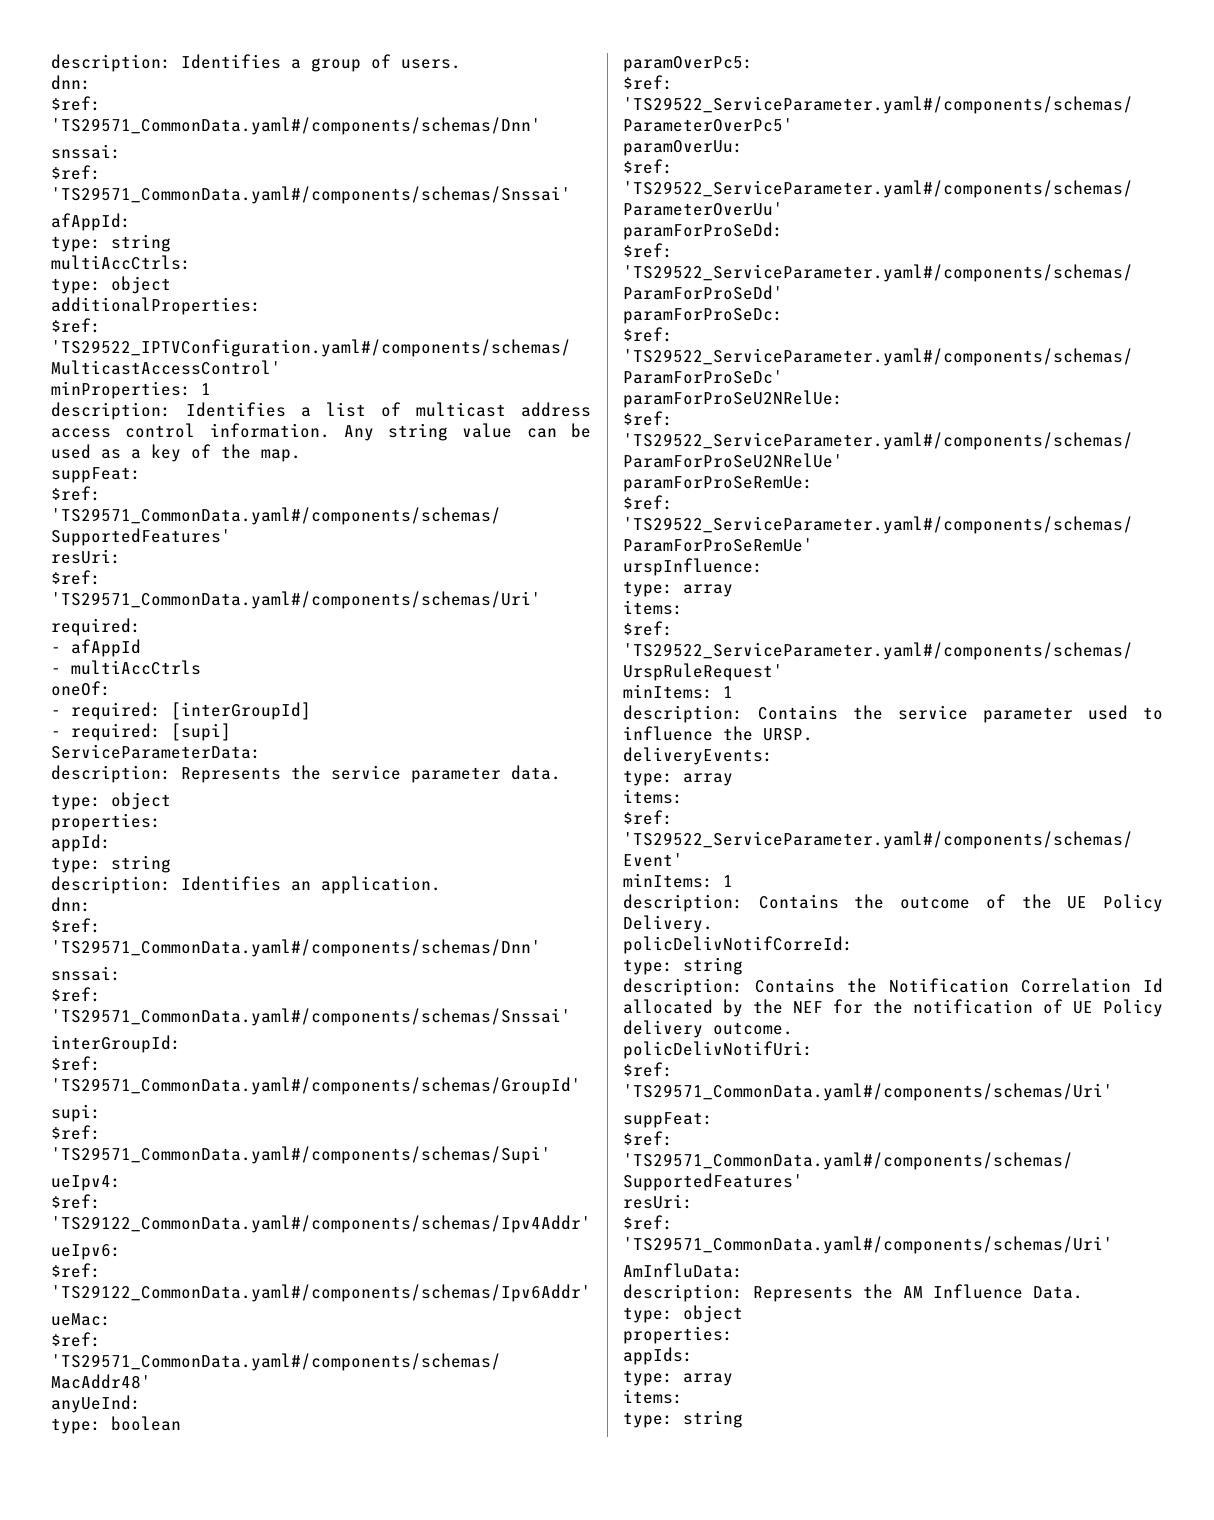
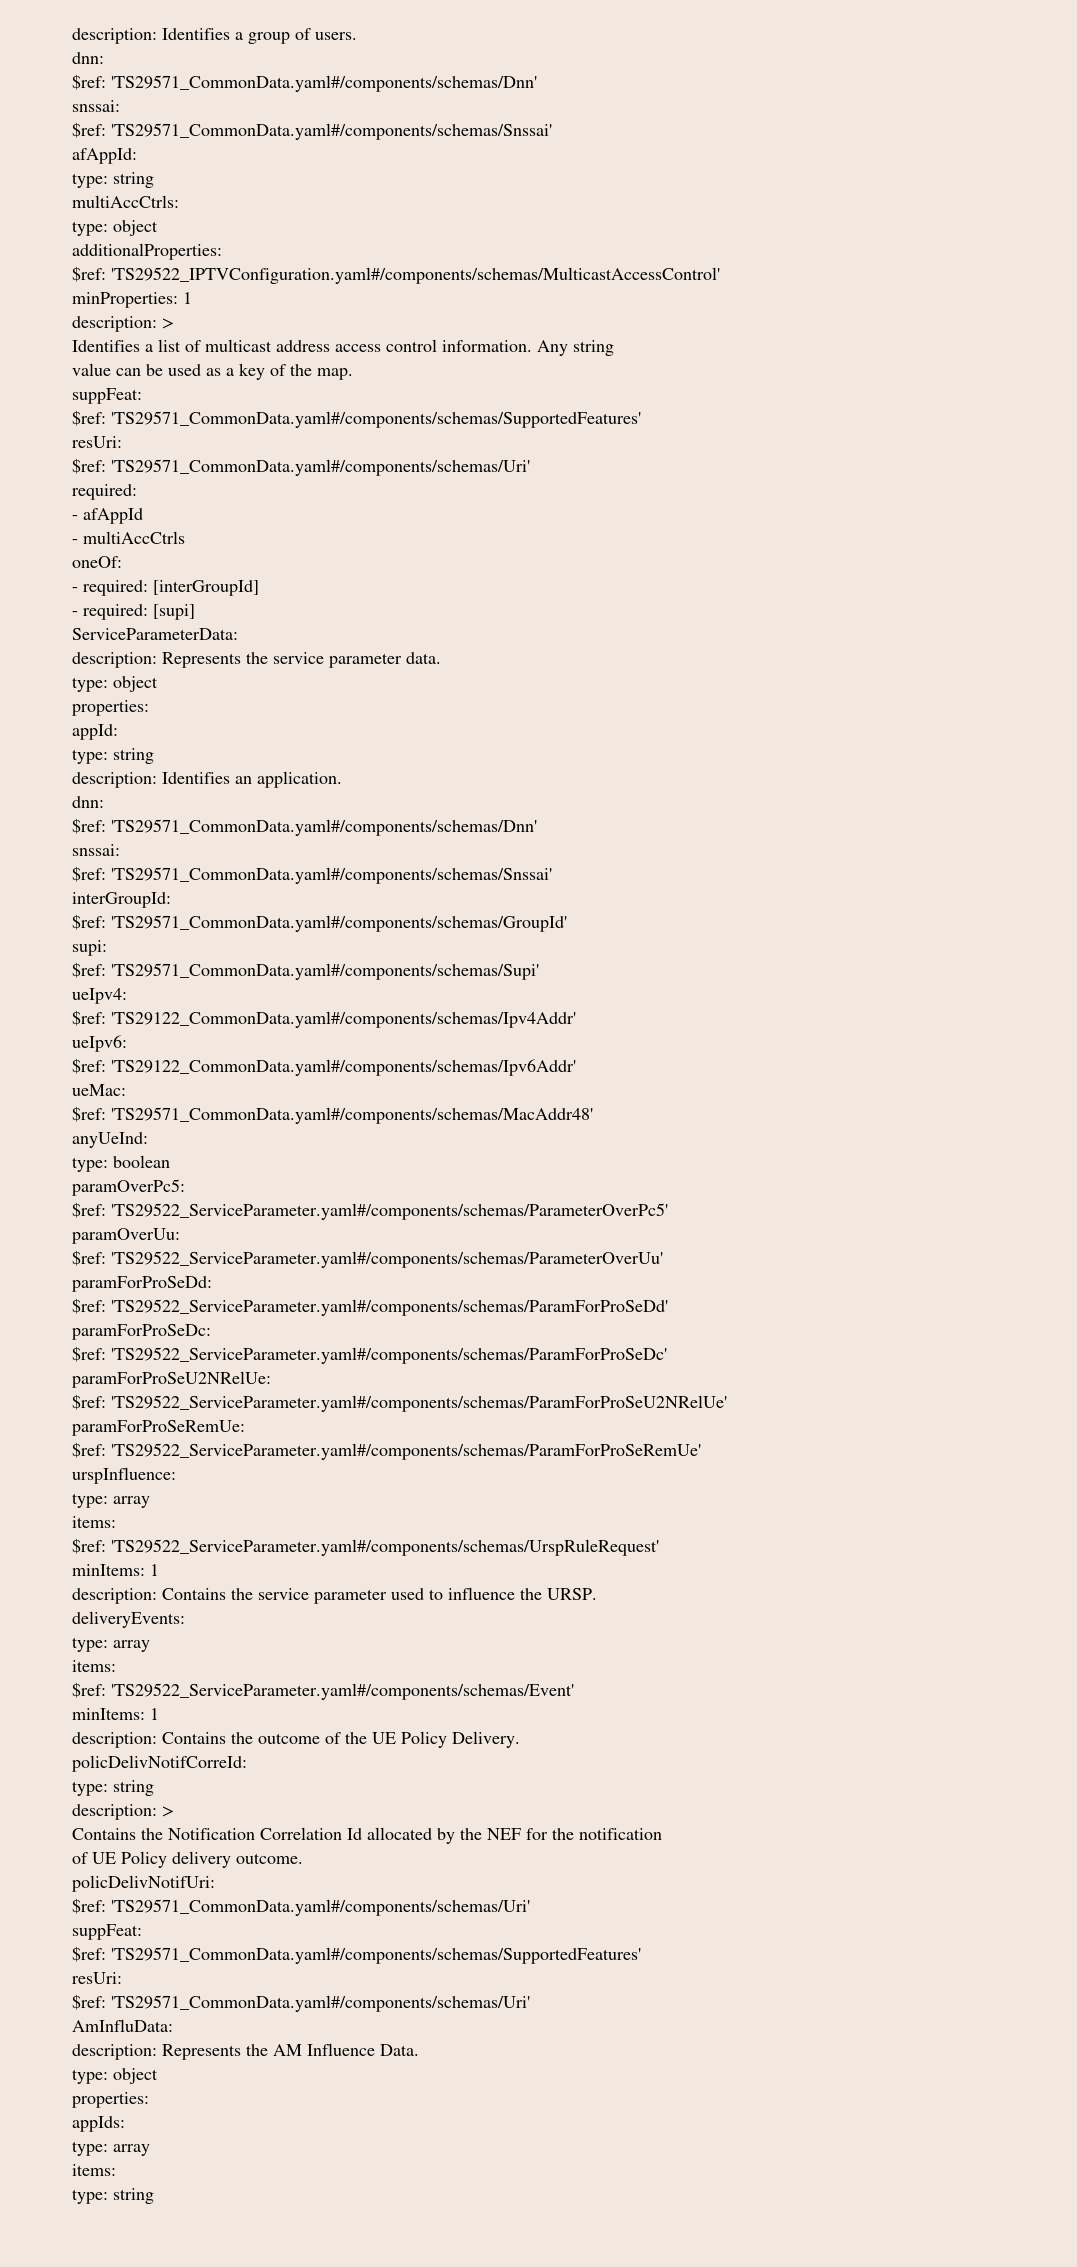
(171, 411) none -> [162,318,174,329] > //
(449, 432) none -> (614, 348) //
(743, 987) none -> [162,1806,174,1817] > //
(1033, 1006) none -> (662, 1834) //

